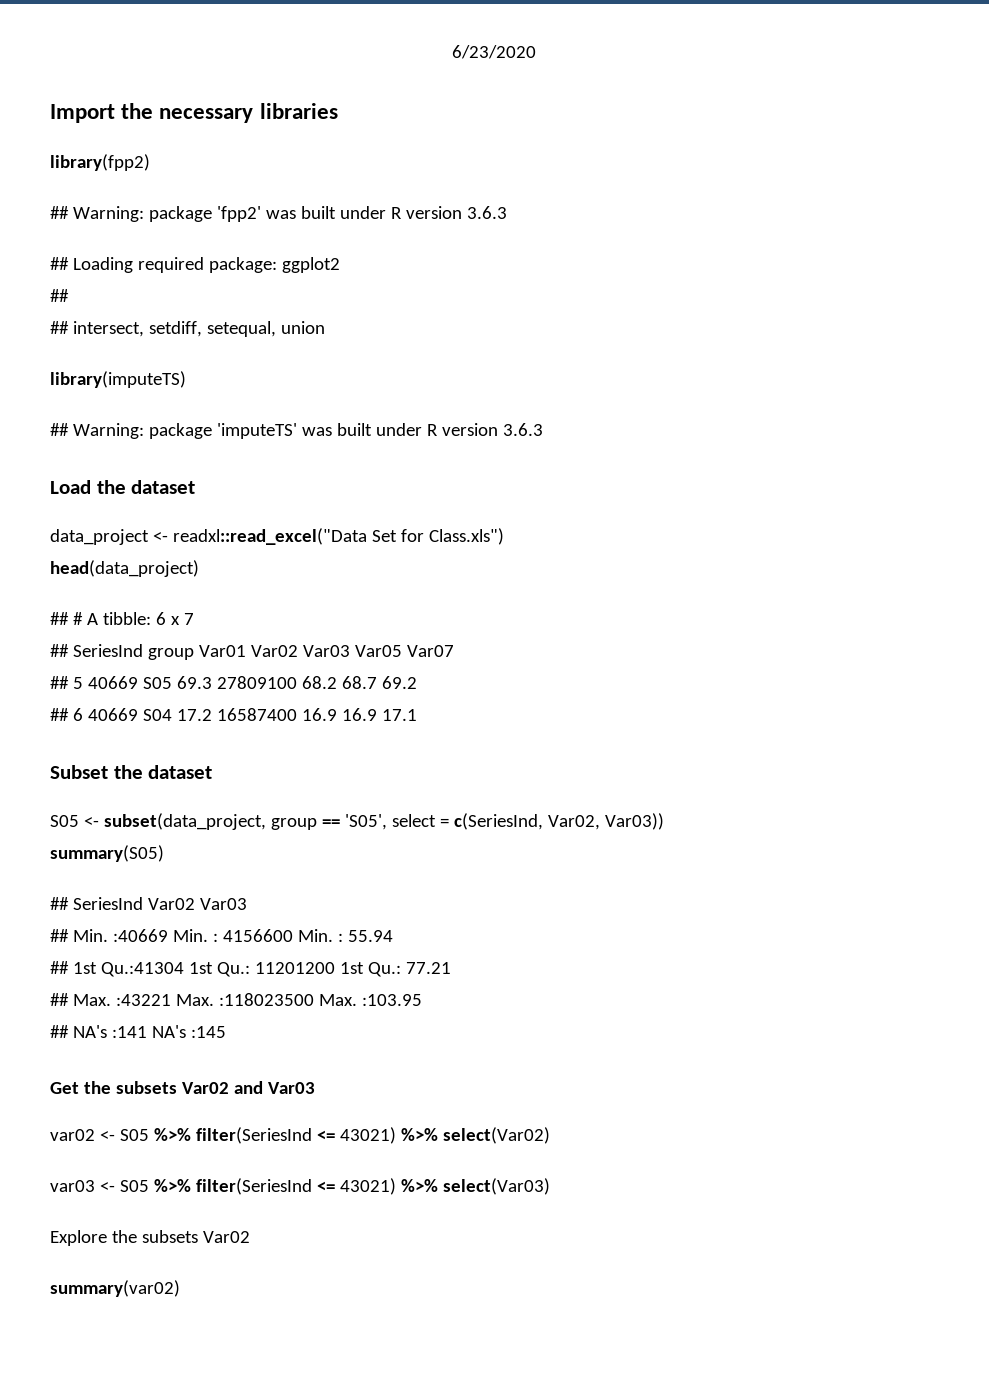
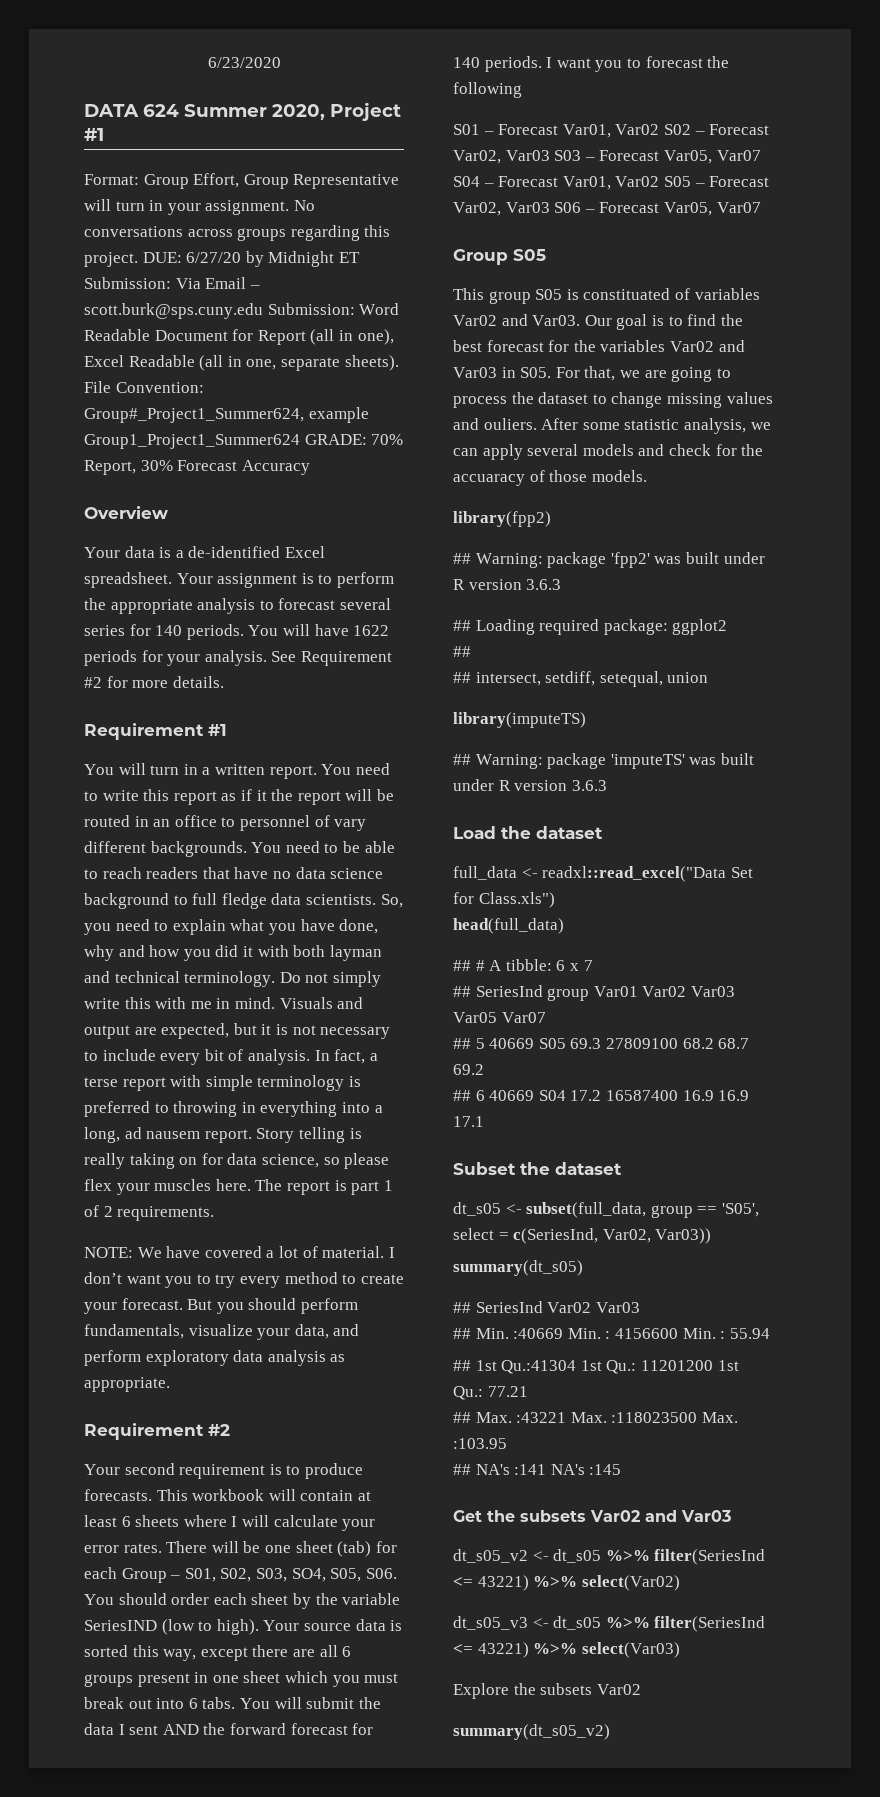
[50,103,338,123] Import the necessary libraries -> [84,102,401,121] [84,128,104,141] [84,173,400,189] [84,199,315,215] [84,225,391,241] [84,251,360,267] [84,277,260,289] [84,303,400,319] [84,329,394,345] [84,355,399,371] [84,381,204,393] [84,407,369,423] [84,434,404,449] [84,460,310,475] [84,506,168,519] [84,546,325,558] [84,572,394,588] [84,598,391,614] [84,624,390,640] [84,650,392,666] [84,676,224,688] [84,723,227,740] [84,763,390,779] [84,789,394,805] [84,815,367,831] [84,841,395,857] [84,867,384,879] [84,893,403,909] [84,919,379,935] [84,945,382,961] [84,971,381,987] [84,997,364,1009] [84,1023,391,1039] [84,1049,378,1065] [84,1075,361,1091] [84,1101,383,1117] [84,1127,362,1143] [84,1153,390,1169] [84,1179,393,1195] [84,1205,215,1221] [84,1246,395,1258] [84,1272,404,1288] [84,1298,358,1314] [84,1324,360,1340] [84,1350,346,1366] [84,1377,170,1392] [84,1423,230,1440] [84,1463,363,1479] [84,1489,371,1501] [84,1515,376,1531] [84,1541,397,1557] [84,1567,397,1583] [84,1593,401,1609] [84,1619,403,1635] [84,1645,352,1661] [84,1671,399,1687] [84,1697,381,1709] [84,1723,374,1735] [453,56,730,72] [453,82,522,98] [453,124,770,138] [453,150,761,164] [453,176,770,190] [453,202,761,216] [453,249,546,265] [453,288,760,304] [453,314,743,330] [453,340,745,352] [453,366,731,382] [453,392,773,408] [453,418,771,434] [453,444,764,460] [453,470,647,486] DATA 624 Summer 2020, Project #1 // Format: Group Effort, Group Representative will turn in your assignment. No conversations across groups regarding this project. DUE: 6/27/20 by Midnight ET Submission: Via Email – scott.burk@sps.cuny.edu Submission: Word Readable Document for Report (all in one), Excel Readable (all in one, separate sheets). File Convention: Group#_Project1_Summer624, example Group1_Project1_Summer624 GRADE: 70% Report, 30% Forecast Accuracy // Overview // Your data is a de-identified Excel spreadsheet. Your assignment is to perform the appropriate analysis to forecast several series for 140 periods. You will have 1622 periods for your analysis. See Requirement #2 for more details. // Requirement #1 // You will turn in a written report. You need to write this report as if it the report will be routed in an office to personnel of vary different backgrounds. You need to be able to reach readers that have no data science background to full fledge data scientists. So, you need to explain what you have done, why and how you did it with both layman and technical terminology. Do not simply write this with me in mind. Visuals and output are expected, but it is not necessary to include every bit of analysis. In fact, a terse report with simple terminology is preferred to throwing in everything into a long, ad nausem report. Story telling is really taking on for data science, so please flex your muscles here. The report is part 1 of 2 requirements. // NOTE: We have covered a lot of material. I don’t want you to try every method to create your forecast. But you should perform fundamentals, visualize your data, and perform exploratory data analysis as appropriate. // Requirement #2 // Your second requirement is to produce forecasts. This workbook will contain at least 6 sheets where I will calculate your error rates. There will be one sheet (tab) for each Group – S01, S02, S03, SO4, S05, S06. You should order each sheet by the variable SeriesIND (low to high). Your source data is sorted this way, except there are all 6 groups present in one sheet which you must break out into 6 tabs. You will submit the data I sent AND the forward forecast for 140 periods. I want you to forecast the following // S01 – Forecast Var01, Var02 S02 – Forecast Var02, Var03 S03 – Forecast Var05, Var07 S04 – Forecast Var01, Var02 S05 – Forecast Var02, Var03 S06 – Forecast Var05, Var07 // Group S05 // This group S05 is constituated of variables Var02 and Var03. Our goal is to find the best forecast for the variables Var02 and Var03 in S05. For that, we are going to process the dataset to change missing values and ouliers. After some statistic analysis, we can apply several models and check for the accuaracy of those models.
[50,529,149,545] data_project -> [453,866,517,880] full_data
[50,560,199,577] head(data_project) -> [453,918,564,934] head(full_data)
[50,813,266,830] S05 <- subset(data_project, -> [453,1202,647,1218] dt_s05 <- subset(full_data,
[50,845,164,862] summary(S05) -> [453,1260,583,1276] summary(dt_s05)
[50,1127,396,1144] var02 <- S05 %>% filter(SeriesInd <= 43021) -> [453,1549,766,1565] [453,1575,529,1591] dt_s05_v2 <- dt_s05 %>% filter(SeriesInd <= 43221)
[50,1178,396,1195] var03 <- S05 %>% filter(SeriesInd <= 43021) -> [453,1616,766,1632] [453,1642,529,1658] dt_s05_v3 <- dt_s05 %>% filter(SeriesInd <= 43221)
[50,1280,180,1297] summary(var02) -> [453,1724,610,1740] summary(dt_s05_v2)

